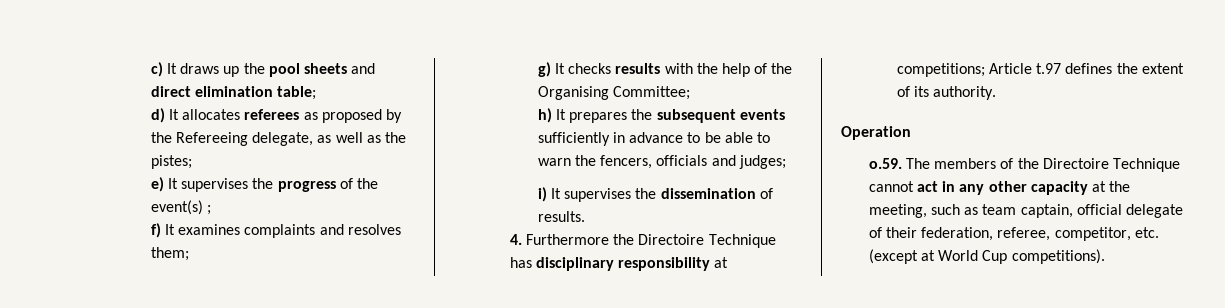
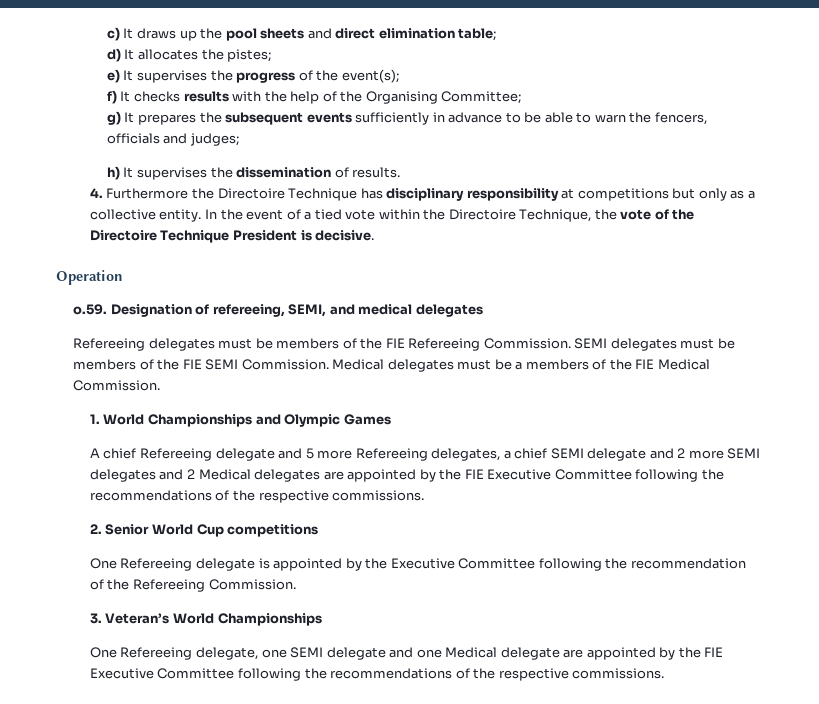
[244,109,402,123] [150,132,381,146] referees as proposed by the Refereeing delegate, as well as -> (198, 54) none
[150,200,211,215] event(s) ; -> [341,69,399,83] event(s);
[178,224,401,238] [150,247,189,261] [537,62,565,77] examines complaints and resolves them; // g) It -> (131, 96) none
[537,108,552,123] h) -> [106,111,121,125] g)
[537,187,547,202] i) -> [106,166,120,180] h)
[896,63,1184,77] [896,86,997,100] [841,126,911,140] [868,158,1181,172] [868,181,1131,195] [868,204,1184,218] [868,227,1159,241] [868,249,1105,264] competitions; Article t.97 defines the extent of its authority. // Operation // o.59. The members of the Directoire Technique cannot act in any other capacity at the meeting, such as team captain, official delegate of their federation, referee, competitor, etc. (except at World Cup competitions). -> [577,188,755,201] [89,209,695,222] [89,230,375,243] [56,270,123,285] [72,304,483,317] [72,338,735,351] [72,359,710,372] [72,380,160,391] [89,414,391,427] [89,448,761,461] [89,469,724,482] [89,490,425,503] [89,524,319,537] [89,558,746,571] [89,579,296,592] [89,613,322,626] [89,647,724,660] [89,668,665,681] competitions but only as a collective entity. In the event of a tied vote within the Directoire Technique, the vote of the Directoire Technique President is decisive. // Operation // o.59. Designation of refereeing, SEMI, and medical delegates // Refereeing delegates must be members of the FIE Refereeing Commission. SEMI delegates must be members of the FIE SEMI Commission. Medical delegates must be a members of the FIE Medical Commission. // 1. World Championships and Olympic Games // A chief Refereeing delegate and 5 more Refereeing delegates, a chief SEMI delegate and 2 more SEMI delegates and 2 Medical delegates are appointed by the FIE Executive Committee following the recommendations of the respective commissions. // 2. Senior World Cup competitions // One Refereeing delegate is appointed by the Executive Committee following the recommendation of the Refereeing Commission. // 3. Veteran’s World Championships // One Refereeing delegate, one SEMI delegate and one Medical delegate are appointed by the FIE Executive Committee following the recommendations of the respective commissions.

